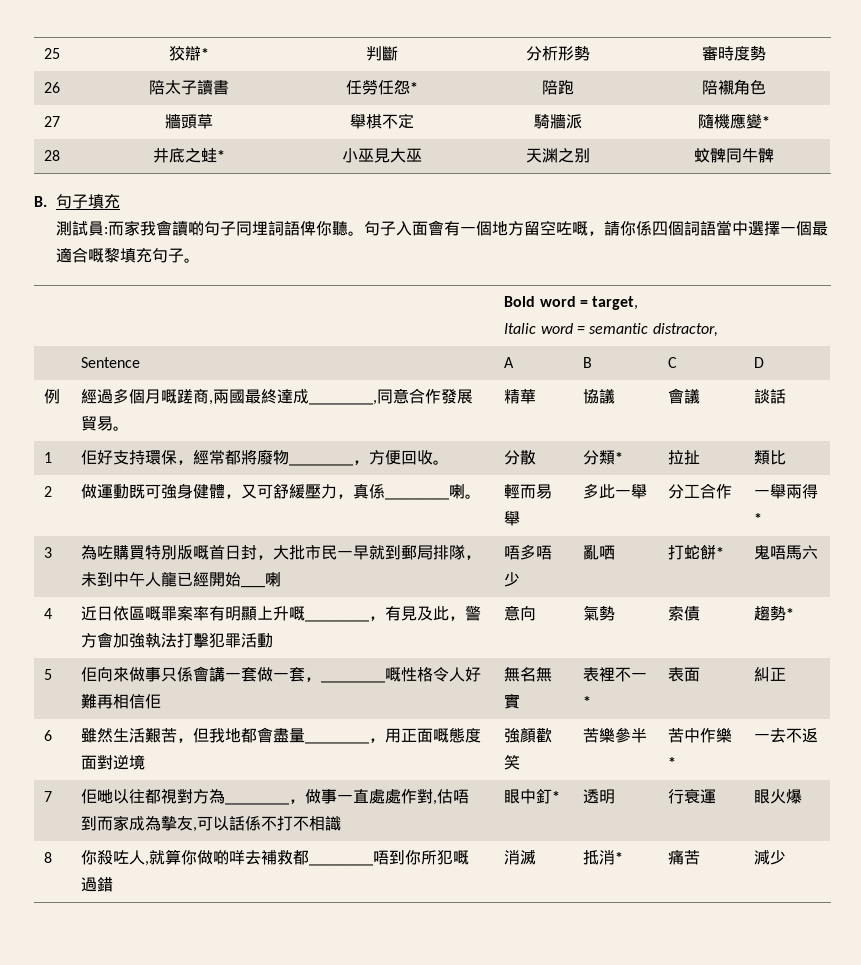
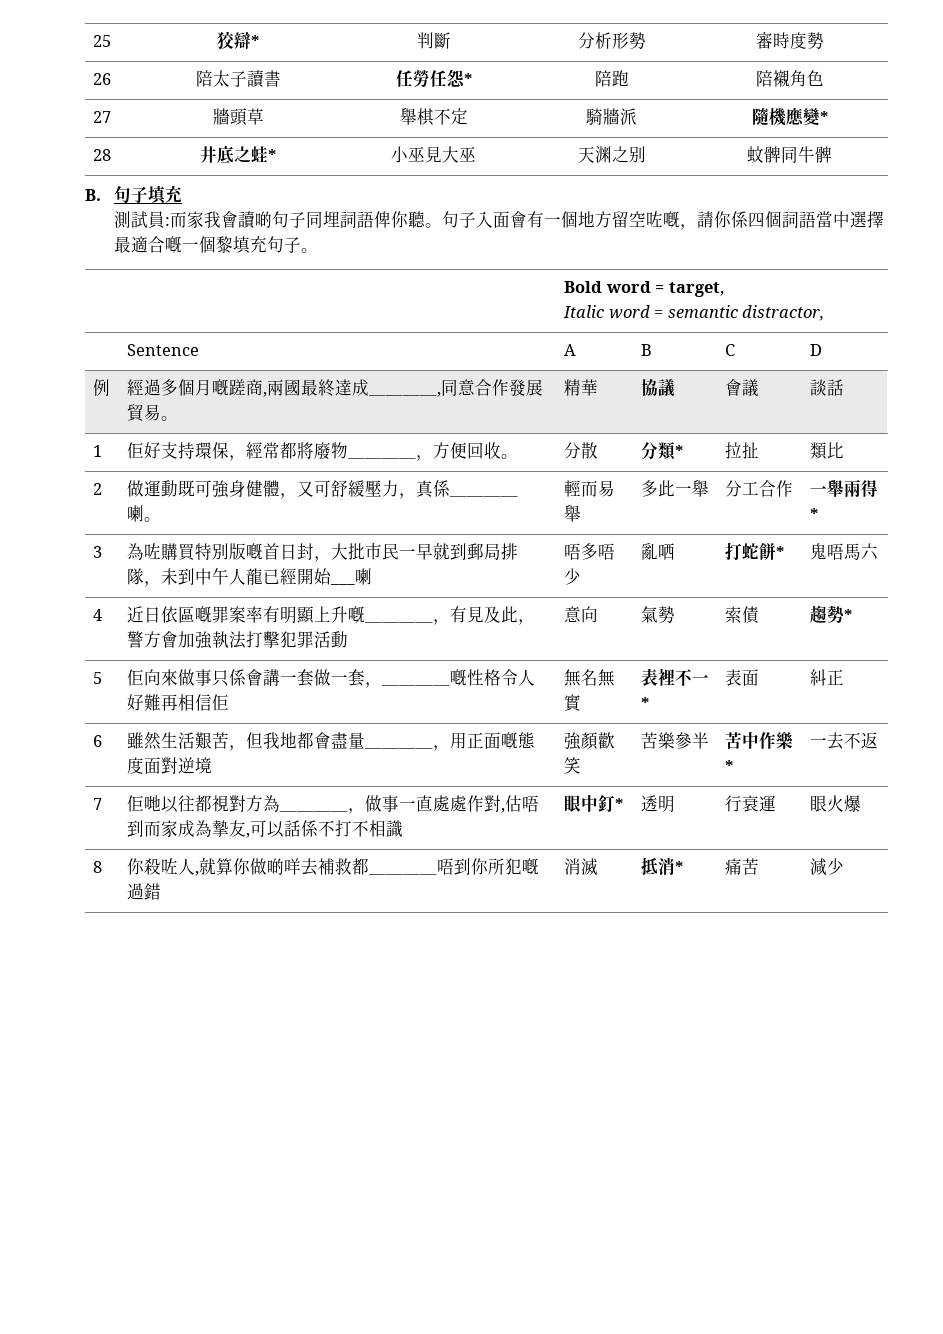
[779,221,812,236] 一個 -> (884, 219) none
(104, 255) none -> [181,236,216,253] 一個

